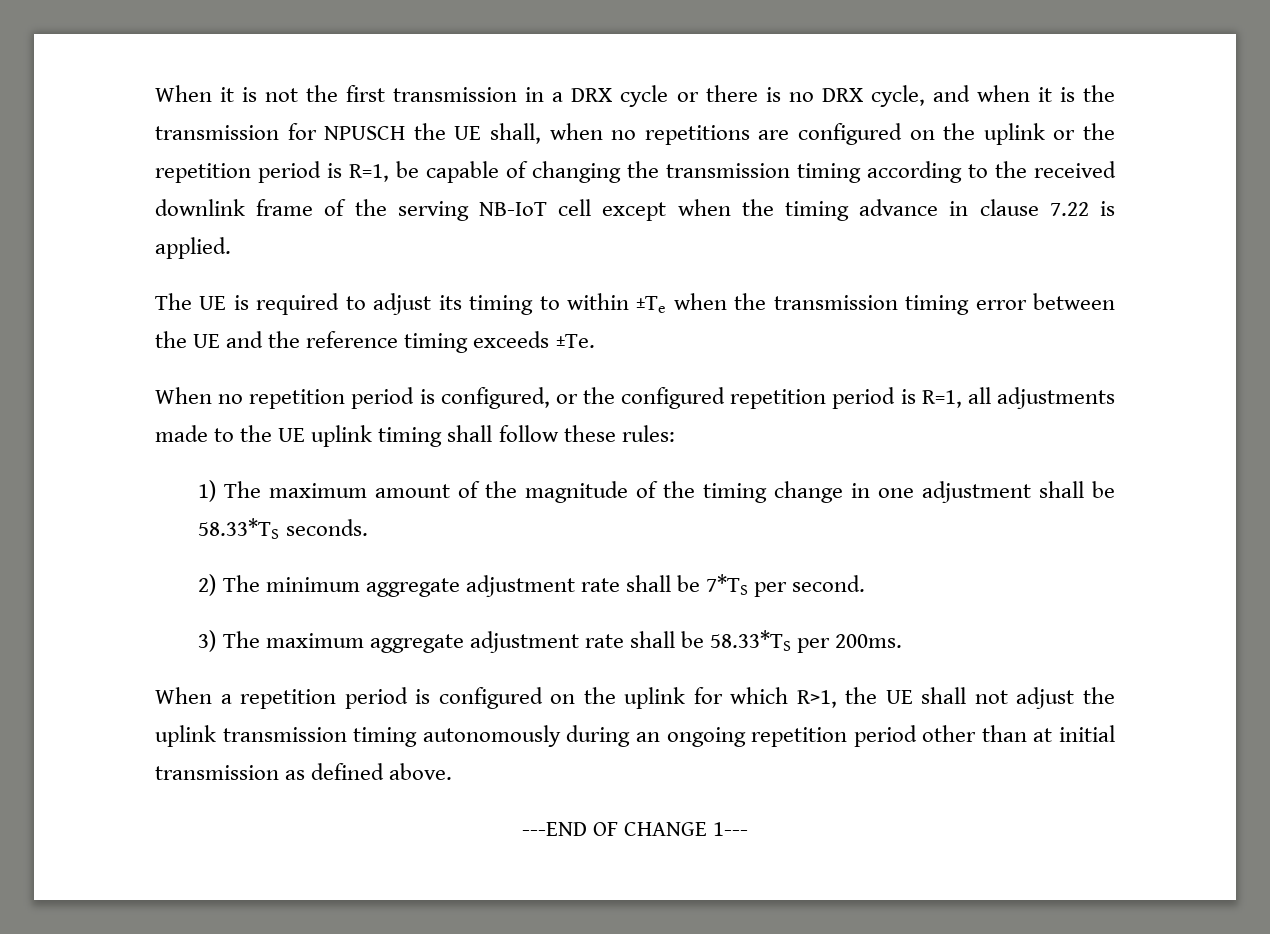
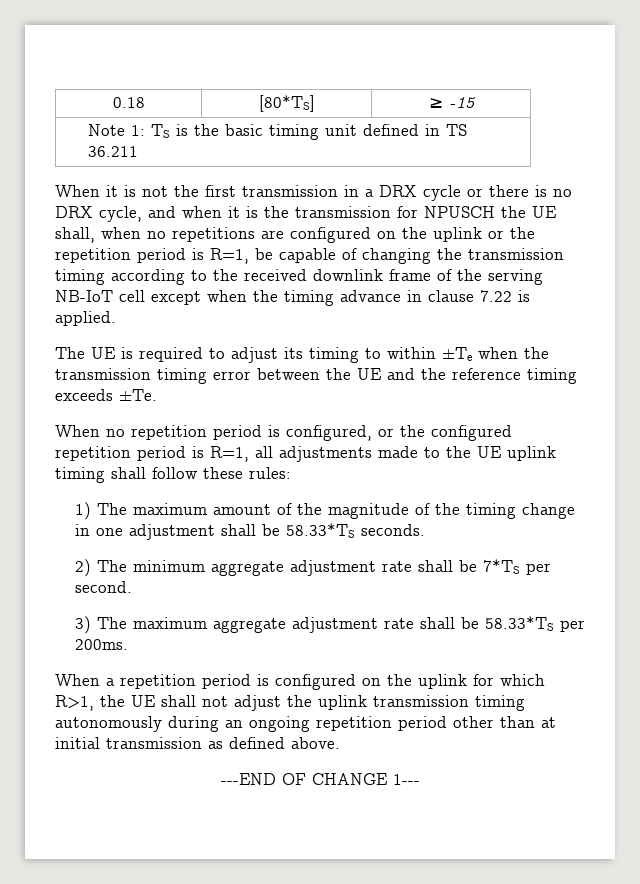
(155, 93) none -> [112,97,145,108] [258,95,315,112] [428,97,476,108] [88,124,468,140] [88,146,139,157] 0.18 | [80*TS] | ≥ -15 // Note 1: TS is the basic timing unit defined in TS 36.211 //

